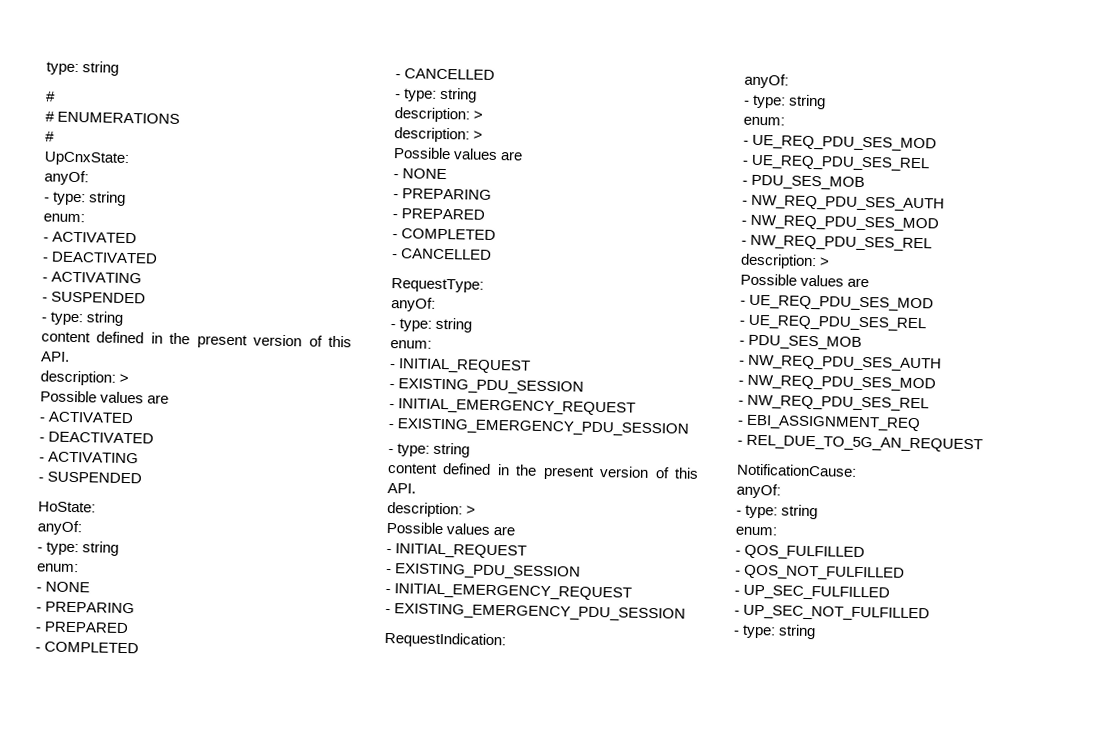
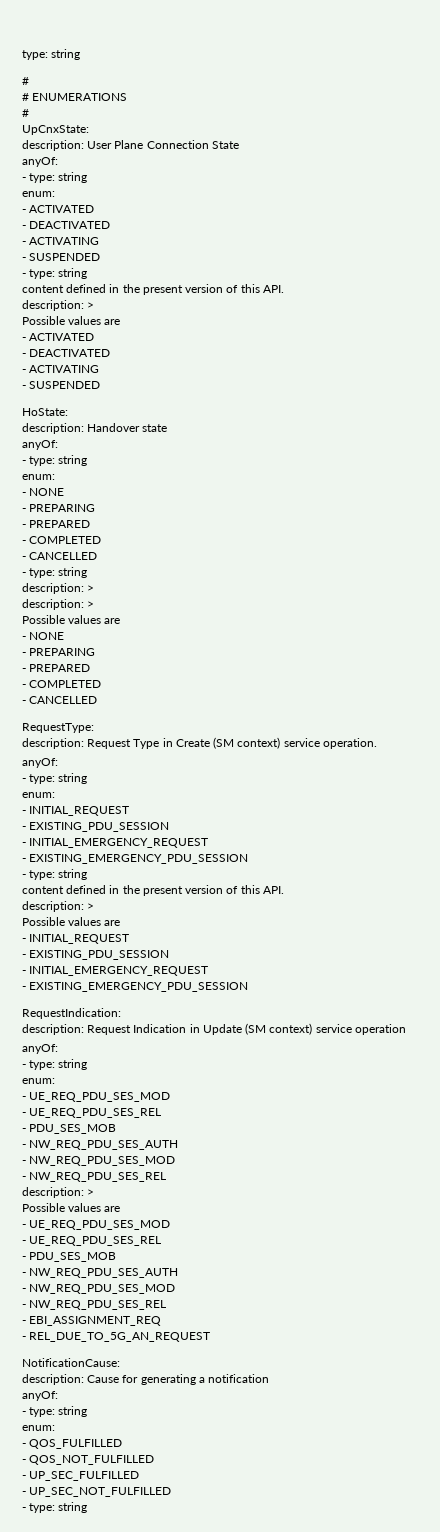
(129, 159) none -> [22,140,239,151] // description: User Plane Connection State
(96, 507) none -> [22,423,168,434] // description: Handover state
(484, 285) none -> [22,737,377,749] // description: Request Type in Create (SM context) service operation.
(506, 640) none -> [22,1023,406,1035] // description: Request Indication in Update (SM context) service operation
(857, 470) none -> [22,1374,270,1385] // description: Cause for generating a notification

